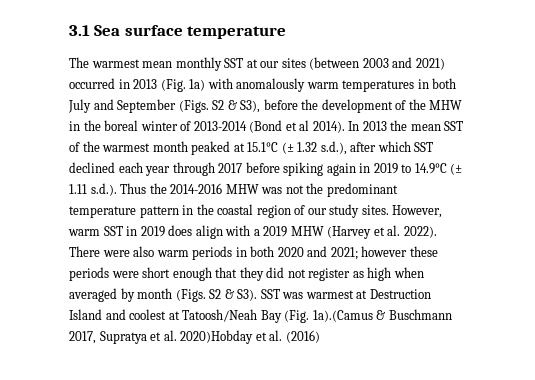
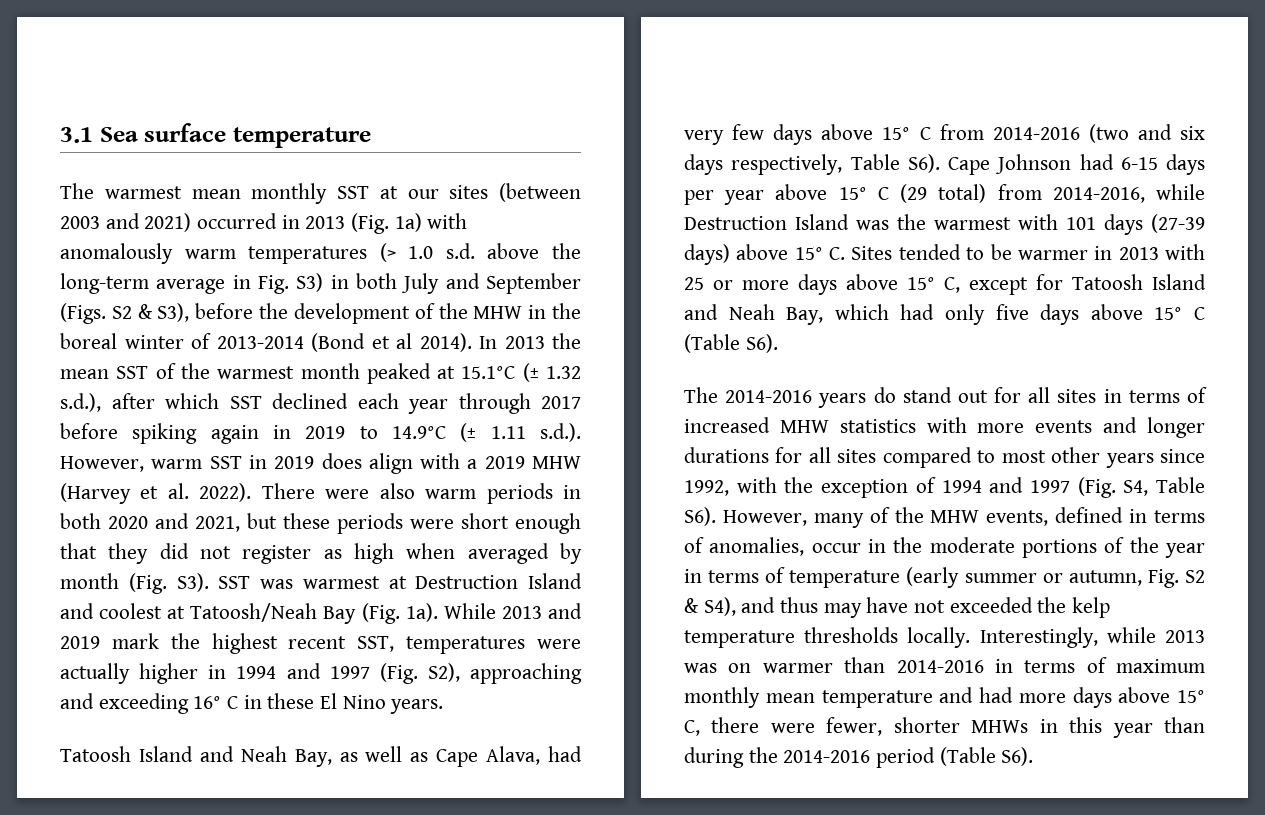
(415, 86) none -> [379,243,581,262] [60,273,324,294] (> 1.0 s.d. above the long-term average in Fig. S3)
[120,183,398,197] [69,204,389,218] Thus the 2014-2016 MHW was not the predominant temperature pattern in the coastal region of our study sites. -> (581, 432) none
[330,246,408,260] 2021; however -> [195,513,277,532] 2021, but
[175,289,234,302] (Figs. S2 & -> [128,573,167,594] (Fig.
[312,309,452,322] [69,330,320,344] 1a).(Camus & Buschmann 2017, Supratya et al. 2020)Hobday et al. (2016) -> [405,603,582,622] [60,633,581,654] [60,663,582,684] [60,693,444,714] [60,746,582,767] [684,124,1205,145] [684,154,1205,175] [684,184,1205,205] [684,214,1205,235] [684,244,1205,265] [684,274,1206,295] [684,304,1205,325] [684,334,778,353] [684,387,1207,408] [684,417,1205,438] [684,447,1205,468] [684,477,1205,498] [684,507,1205,528] [684,537,1205,558] [684,567,1205,588] [684,597,1111,618] [684,627,1205,648] [684,657,1205,673] [684,687,1205,708] [684,717,1205,738] [684,747,1034,768] 1a). While 2013 and 2019 mark the highest recent SST, temperatures were actually higher in 1994 and 1997 (Fig. S2), approaching and exceeding 16° C in these El Nino years. // Tatoosh Island and Neah Bay, as well as Cape Alava, had very few days above 15° C from 2014-2016 (two and six days respectively, Table S6). Cape Johnson had 6-15 days per year above 15° C (29 total) from 2014-2016, while Destruction Island was the warmest with 101 days (27-39 days) above 15° C. Sites tended to be warmer in 2013 with 25 or more days above 15° C, except for Tatoosh Island and Neah Bay, which had only five days above 15° C (Table S6). // The 2014-2016 years do stand out for all sites in terms of increased MHW statistics with more events and longer durations for all sites compared to most other years since 1992, with the exception of 1994 and 1997 (Fig. S4, Table S6). However, many of the MHW events, defined in terms of anomalies, occur in the moderate portions of the year in terms of temperature (early summer or autumn, Fig. S2 & S4), and thus may have not exceeded the kelp temperature thresholds locally. Interestingly, while 2013 was on warmer than 2014-2016 in terms of maximum monthly mean temperature and had more days above 15° C, there were fewer, shorter MHWs in this year than during the 2014-2016 period (Table S6).

